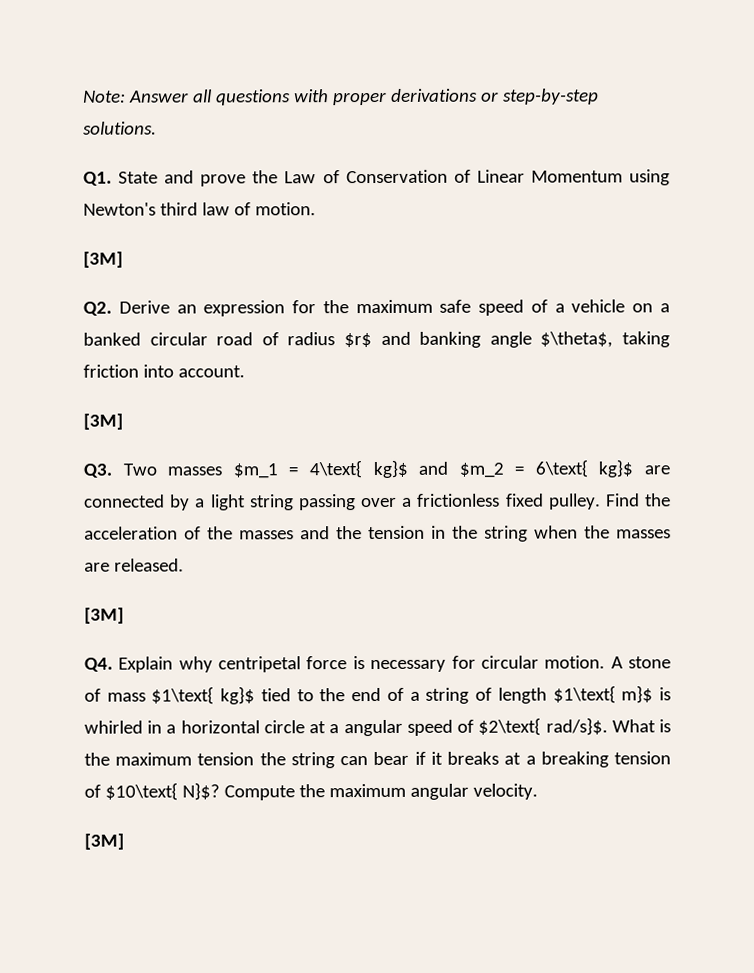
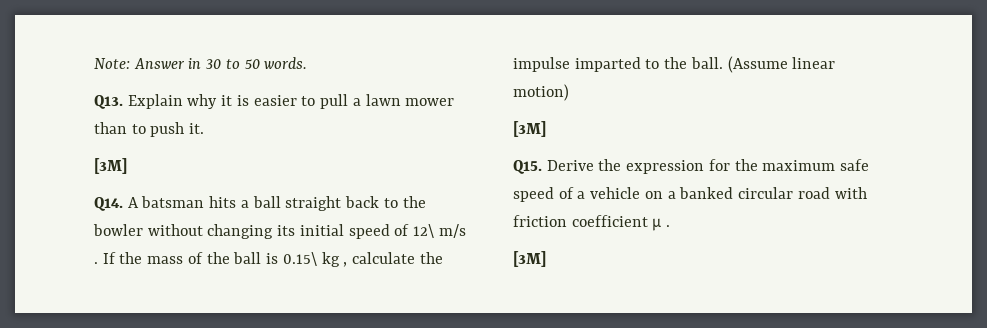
[192,88,599,106] [83,121,157,135] [83,169,670,187] [83,202,316,216] [83,251,123,268] [83,300,197,316] all questions with proper derivations or step-by-step solutions. // Q1. State and prove the Law of Conservation of Linear Momentum using Newton's third law of motion. // [3M] // Q2. Derive an -> [188,57,308,69] [94,94,455,109] [94,122,205,137] [94,158,127,174] [94,196,426,211] [93,224,466,239] [94,252,443,267] [513,56,836,73] [513,84,569,101] [513,121,546,137] [513,159,622,174] in 30 to 50 words. // Q13. Explain why it is easier to pull a lawn mower than to push it. // [3M] // Q14. A batsman hits a ball straight back to the bowler without changing its initial speed of 12\ m/s . If the mass of the ball is 0.15\ kg , calculate the impulse imparted to the ball. (Assume linear motion) // [3M] // Q15. Derive the
[261,331,671,348] [83,364,245,378] [83,413,123,430] [83,459,670,479] [84,493,671,511] [84,525,671,542] [84,558,184,572] [84,607,124,624] [84,655,671,673] [84,685,672,705] [84,717,671,737] [84,751,671,769] [84,782,538,801] of radius $r$ and banking angle $\theta$, taking friction into account. // [3M] // Q3. Two masses $m_1 = 4\text{ kg}$ and $m_2 = 6\text{ kg}$ are connected by a light string passing over a frictionless fixed pulley. Find the acceleration of the masses and the tension in the string when the masses are released. // [3M] // Q4. Explain why centripetal force is necessary for circular motion. A stone of mass $1\text{ kg}$ tied to the end of a string of length $1\text{ m}$ is whirled in a horizontal circle at a angular speed of $2\text{ rad/s}$. What is the maximum tension the string can bear if it breaks at a breaking tension of $10\text{ N}$? Compute the maximum angular velocity. -> [834,187,867,199] [513,215,671,231] with friction coefficient μ .

